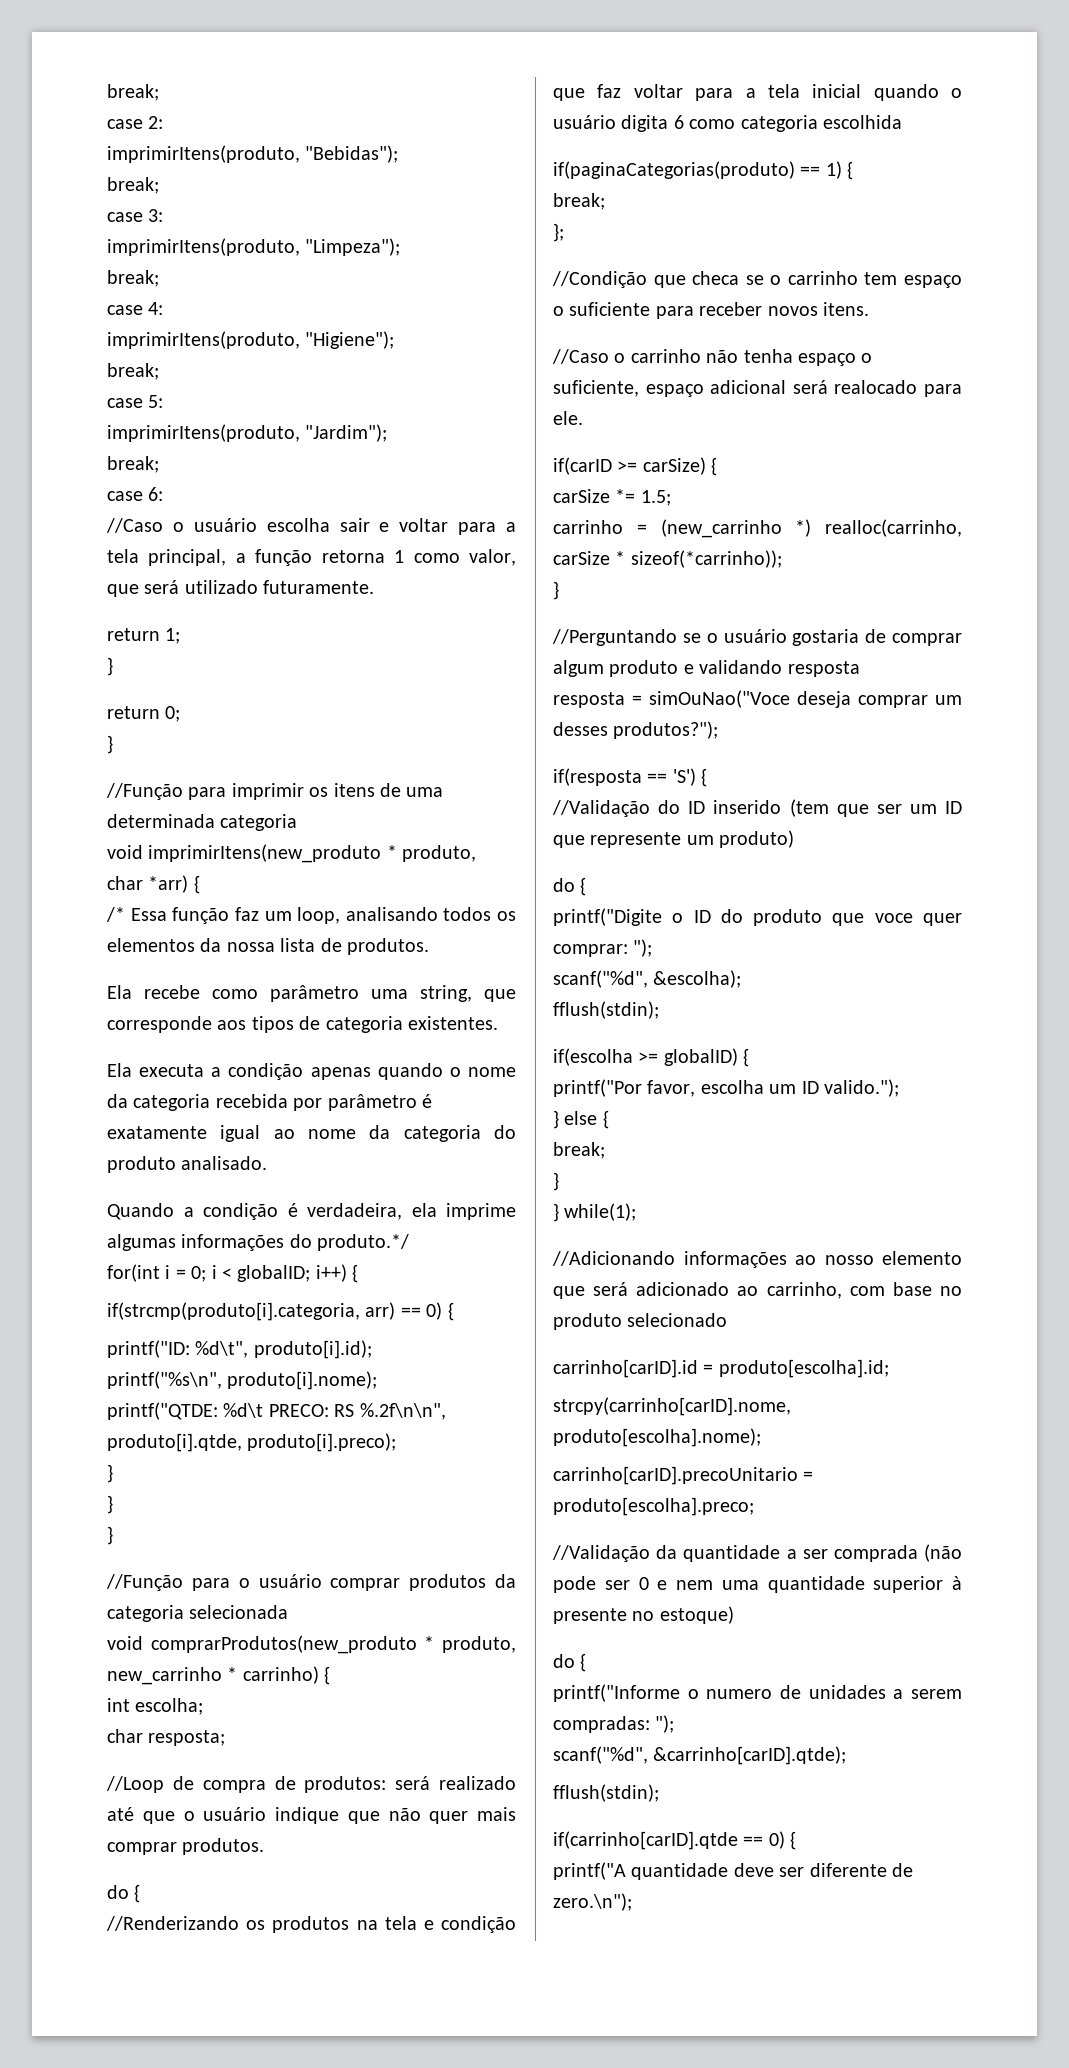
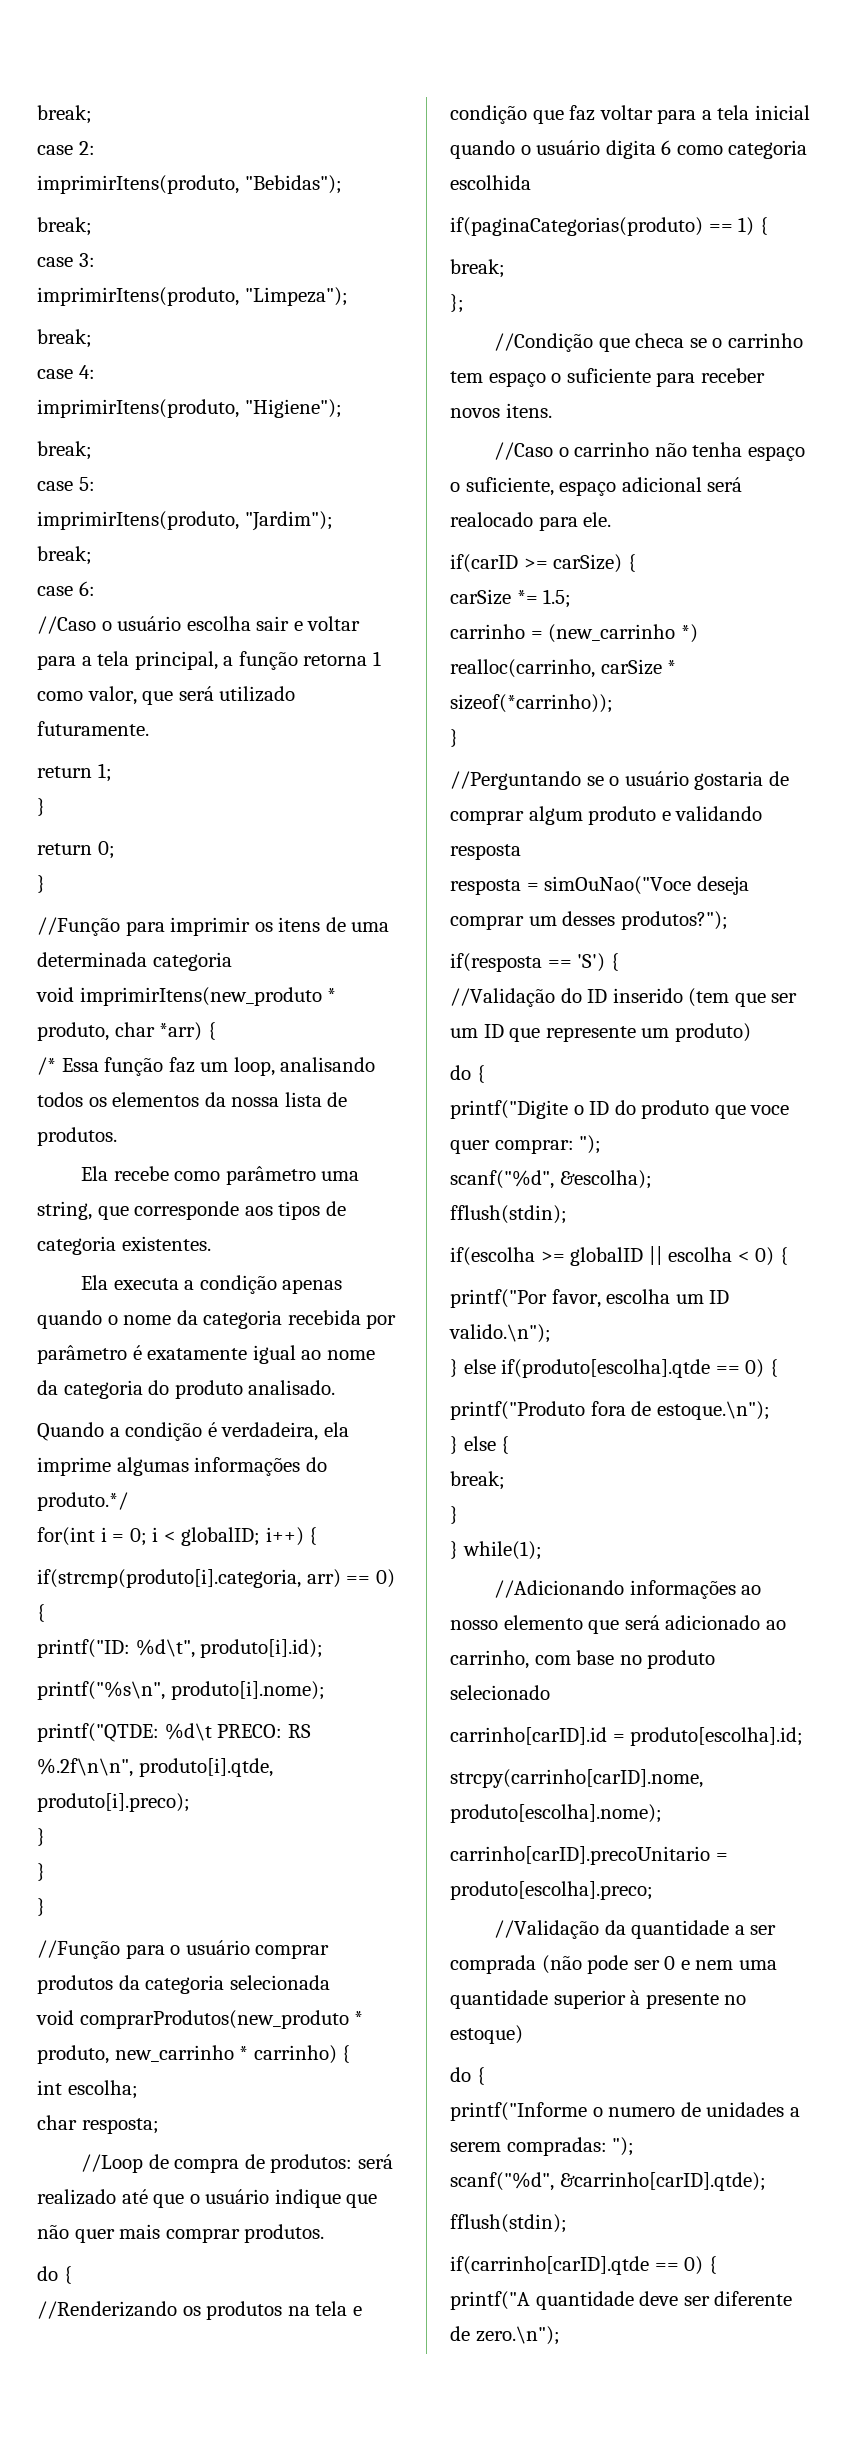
[663,1048,738,1066] globalID) -> [570,1246,775,1266] globalID || escolha < 0)
[824,1079,899,1097] valido."); -> [449,1324,551,1343] [450,1359,778,1378] [450,1401,770,1420] valido.\n"); // } else if(produto[escolha].qtde == 0) { // printf("Produto fora de estoque.\n");

